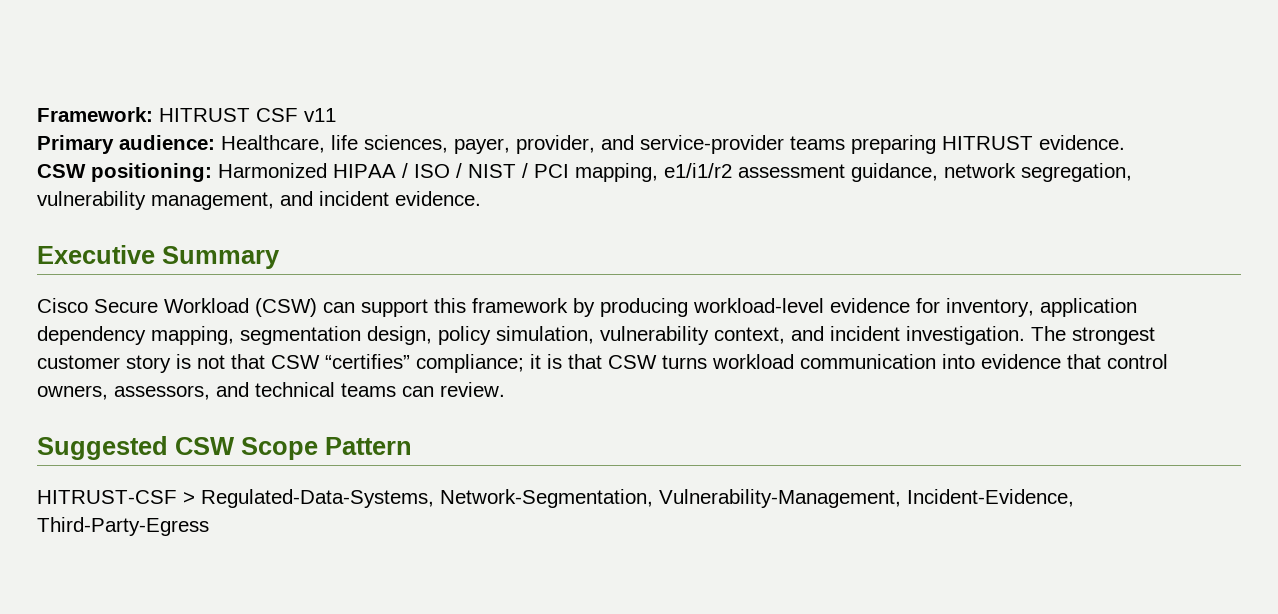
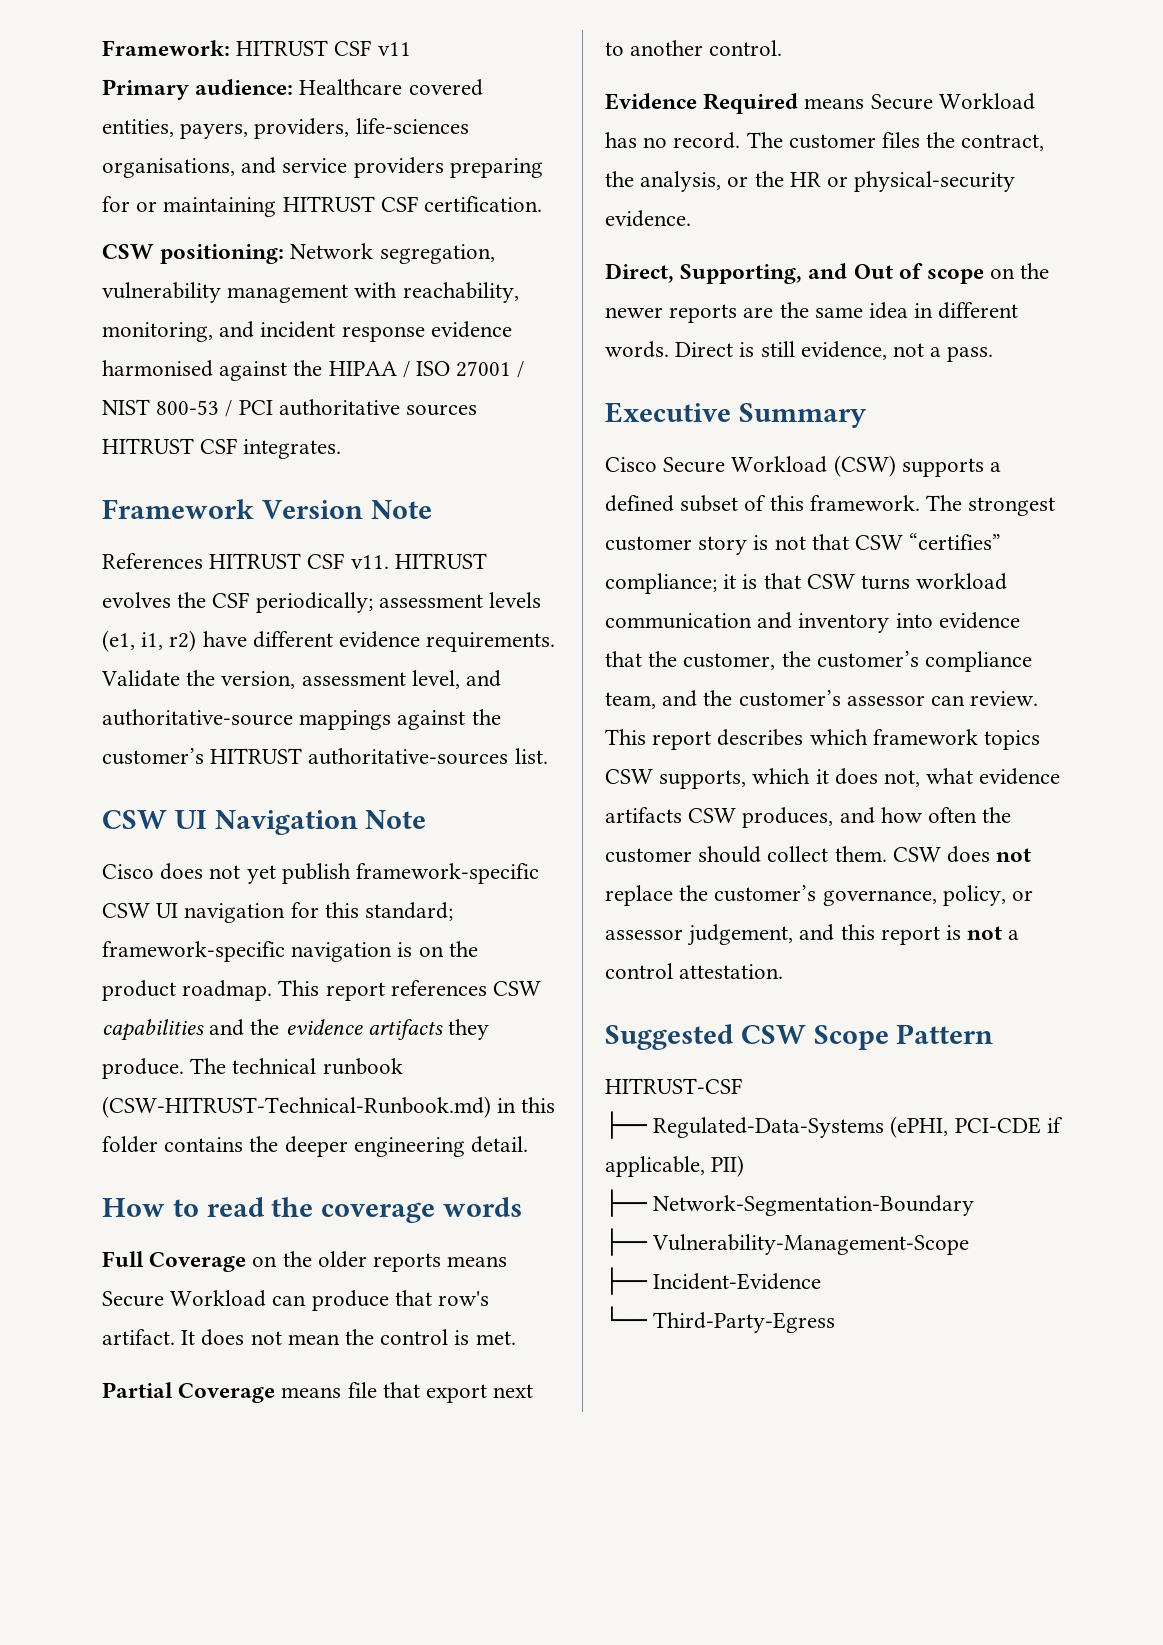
[221,135,1125,154] [37,163,327,182] Healthcare, life sciences, payer, provider, and service-provider teams preparing HITRUST evidence. // CSW positioning: Harmonized -> [299,79,483,96] [102,118,469,139] [102,157,543,178] [102,196,543,217] [102,243,495,264] [102,282,519,303] [102,321,512,342] [102,360,323,381] Healthcare covered entities, payers, providers, life-sciences organisations, and service providers preparing for or maintaining HITRUST CSF certification. // CSW positioning: Network segregation, vulnerability management with reachability, monitoring, and incident response evidence harmonised against the
(450, 171) none -> [456,361,512,377] 27001
(516, 171) none -> [156,400,220,415] 800-53
[575,163,1132,182] [37,191,481,210] mapping, e1/i1/r2 assessment guidance, network segregation, vulnerability management, and incident evidence. -> [278,399,478,416] [102,438,342,459] [102,499,432,519] [102,553,487,569] [102,592,542,613] [102,630,556,652] [101,670,502,689] [102,709,501,730] [102,748,548,765] [102,810,427,835] [102,863,540,884] [102,902,454,923] [102,941,478,962] [102,980,542,1001] [102,1019,490,1041] [102,1058,403,1079] [102,1096,556,1118] [102,1136,529,1157] [102,1197,523,1223] [102,1251,508,1272] [102,1290,490,1311] [102,1329,516,1346] [102,1382,534,1403] [605,40,783,56] [605,93,1035,114] [605,132,1045,151] [605,171,1016,192] [605,210,691,227] [605,263,1050,284] [605,302,1019,323] [605,341,994,362] authoritative sources HITRUST CSF integrates. // Framework Version Note // References HITRUST CSF v11. HITRUST evolves the CSF periodically; assessment levels (e1, i1, r2) have different evidence requirements. Validate the version, assessment level, and authoritative-source mappings against the customer’s HITRUST authoritative-sources list. // CSW UI Navigation Note // Cisco does not yet publish framework-specific CSW UI navigation for this standard; framework-specific navigation is on the product roadmap. This report references CSW capabilities and the evidence artifacts they produce. The technical runbook (CSW-HITRUST-Technical-Runbook.md) in this folder contains the deeper engineering detail. // How to read the coverage words // Full Coverage on the older reports means Secure Workload can produce that row's artifact. It does not mean the control is met. // Partial Coverage means file that export next to another control. // Evidence Required means Secure Workload has no record. The customer files the contract, the analysis, or the HR or physical-security evidence. // Direct, Supporting, and Out of scope on the newer reports are the same idea in different words. Direct is still evidence, not a pass.
[323,298,1137,317] [37,326,1025,345] can support this framework by producing workload-level evidence for inventory, application dependency mapping, segmentation design, policy simulation, vulnerability context, and incident investigation. -> [901,458,1002,477] [605,495,920,512] supports a defined subset of this framework.
(936, 361) none -> [757,612,890,633] and inventory
[1107,354,1168,369] [37,382,505,400] control owners, assessors, and technical teams can review. -> [648,651,1033,672] [605,690,1039,709] [605,729,1041,750] [605,768,1061,789] [605,807,1012,828] [605,846,1032,863] [605,885,1034,906] [605,924,1020,946] [605,963,784,979] the customer, the customer’s compliance team, and the customer’s assessor can review. This report describes which framework topics CSW supports, which it does not, what evidence artifacts CSW produces, and how often the customer should collect them. CSW does not replace the customer’s governance, policy, or assessor judgement, and this report is not a control attestation.
[183,489,1074,508] > Regulated-Data-Systems, Network-Segmentation, Vulnerability-Management, Incident-Evidence, -> [605,1111,1063,1139] [605,1155,745,1177] [605,1189,975,1217] [605,1228,970,1256] [605,1267,822,1295] [605,1306,648,1328] // ├── Regulated-Data-Systems (ePHI, PCI-CDE if applicable, PII) // ├── Network-Segmentation-Boundary // ├── Vulnerability-Management-Scope // ├── Incident-Evidence // └──

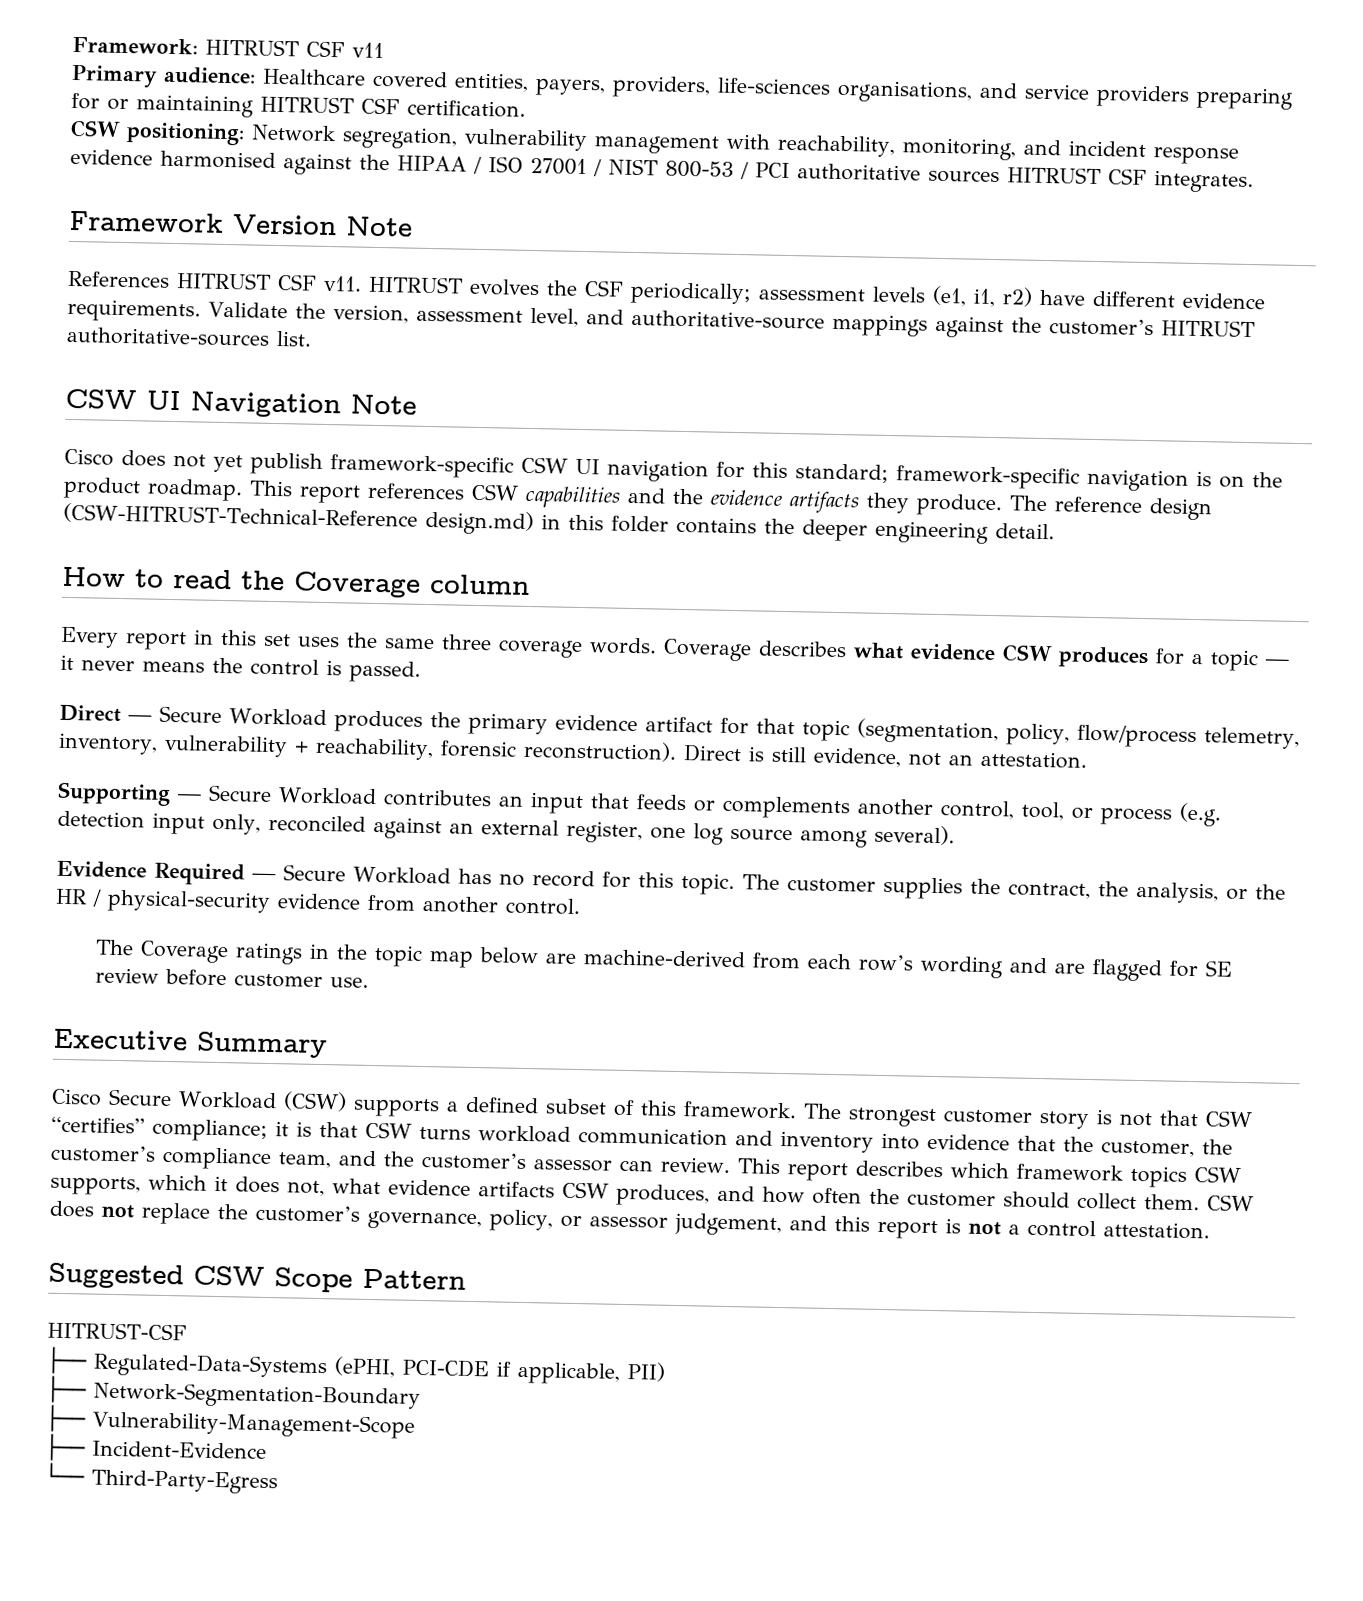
[232,1058,403,1075] [102,1096,491,1118] technical runbook (CSW-HITRUST-Technical-Runbook.md) -> [1054,496,1212,521] [63,502,534,536] reference design (CSW-HITRUST-Technical-Reference design.md)
[321,1197,523,1223] [102,1251,508,1272] [102,1290,490,1311] [102,1329,516,1346] [102,1382,534,1403] [605,40,783,56] coverage words // Full Coverage on the older reports means Secure Workload can produce that row's artifact. It does not mean the control is met. // Partial Coverage means file that export next to another control. -> [293,571,530,598] [60,626,1289,672] [60,654,421,683] [59,704,1300,750] [58,732,1088,769] [57,781,1222,827] [57,810,955,848] Coverage column // Every report in this set uses the same three coverage words. Coverage describes what evidence CSW produces for a topic — it never means the control is passed. // Direct — Secure Workload produces the primary evidence artifact for that topic (segmentation, policy, flow/process telemetry, inventory, vulnerability + reachability, forensic reconstruction). Direct is still evidence, not an attestation. // Supporting — Secure Workload contributes an input that feeds or complements another control, tool, or process (e.g. detection input only, reconciled against an external register, one log source among several).
[804,98,865,109] means -> [252,873,276,881] —
[673,132,741,149] record. -> [531,870,735,896] record for this topic.
[882,132,921,148] files -> [882,876,963,900] supplies
[827,171,1016,192] [605,210,691,227] [605,263,1050,284] [605,302,1019,323] [605,341,994,362] or physical-security evidence. // Direct, Supporting, and Out of scope on the newer reports are the same idea in different words. Direct is still evidence, not a pass. -> [92,889,581,916] [95,939,1233,982] [95,967,370,989] / physical-security evidence from another control. // The Coverage ratings in the topic map below are machine-derived from each row’s wording and are flagged for SE review before customer use.

